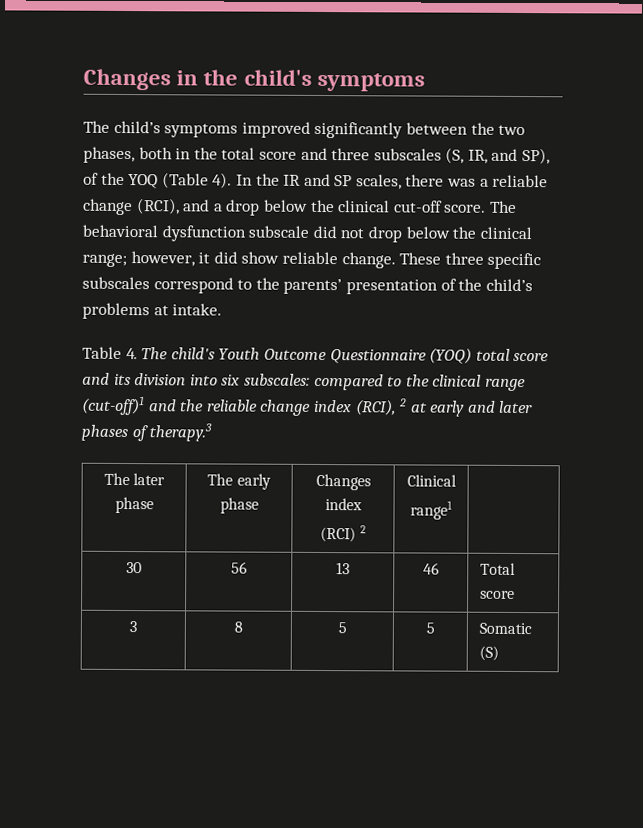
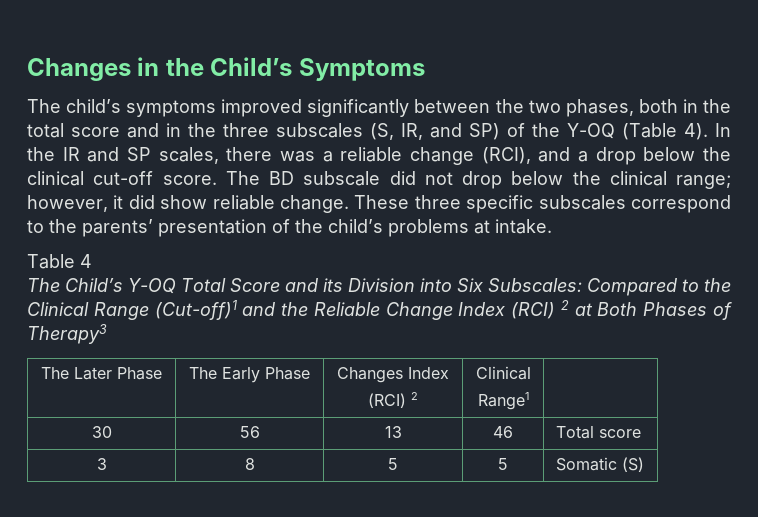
[243,69,425,92] child's symptoms -> [210,57,425,81] Child’s Symptoms
(328, 154) none -> [166,123,216,137] in the
[522,148,551,165] [83,172,159,189] SP), of the YOQ -> [469,123,615,140] SP) of the Y-OQ
[82,224,246,242] behavioral dysfunction -> [269,171,294,185] BD
[125,347,550,364] [82,372,526,392] [81,395,534,417] [81,423,213,442] [103,472,166,486] [114,496,154,514] [207,473,271,490] [219,497,259,514] [315,473,371,491] [324,498,362,511] 4. The child's Youth Outcome Questionnaire (YOQ) total score and its division into six subscales: compared to the clinical range (cut-off)1 and the reliable change index (RCI), 2 at early and later phases of therapy.3 // The later phase | The early phase | Changes index -> [80,254,92,268] [27,278,731,296] [27,300,732,320] [27,324,107,344] [41,367,162,380] [189,367,310,383] [337,367,449,383] 4 // The Child’s Y-OQ Total Score and its Division into Six Subscales: Compared to the Clinical Range (Cut-off)1 and the Reliable Change Index (RCI) 2 at Both Phases of Therapy3 // The Later Phase | The Early Phase | Changes Index
[410,500,453,520] range1 -> [477,392,529,410] Range1

